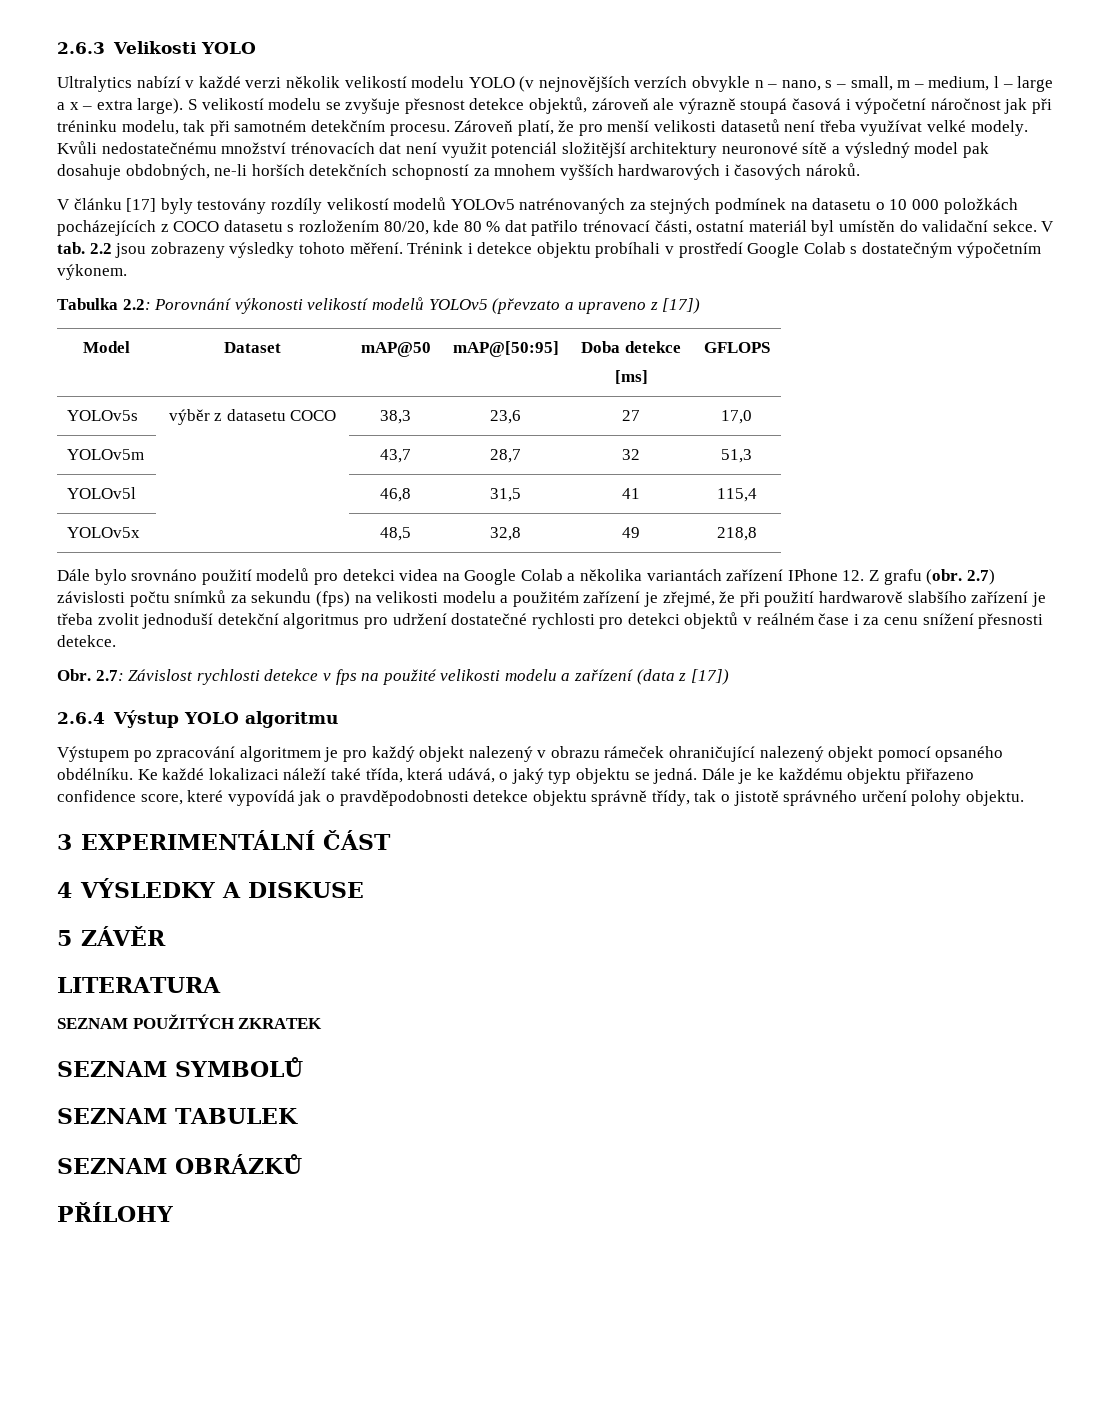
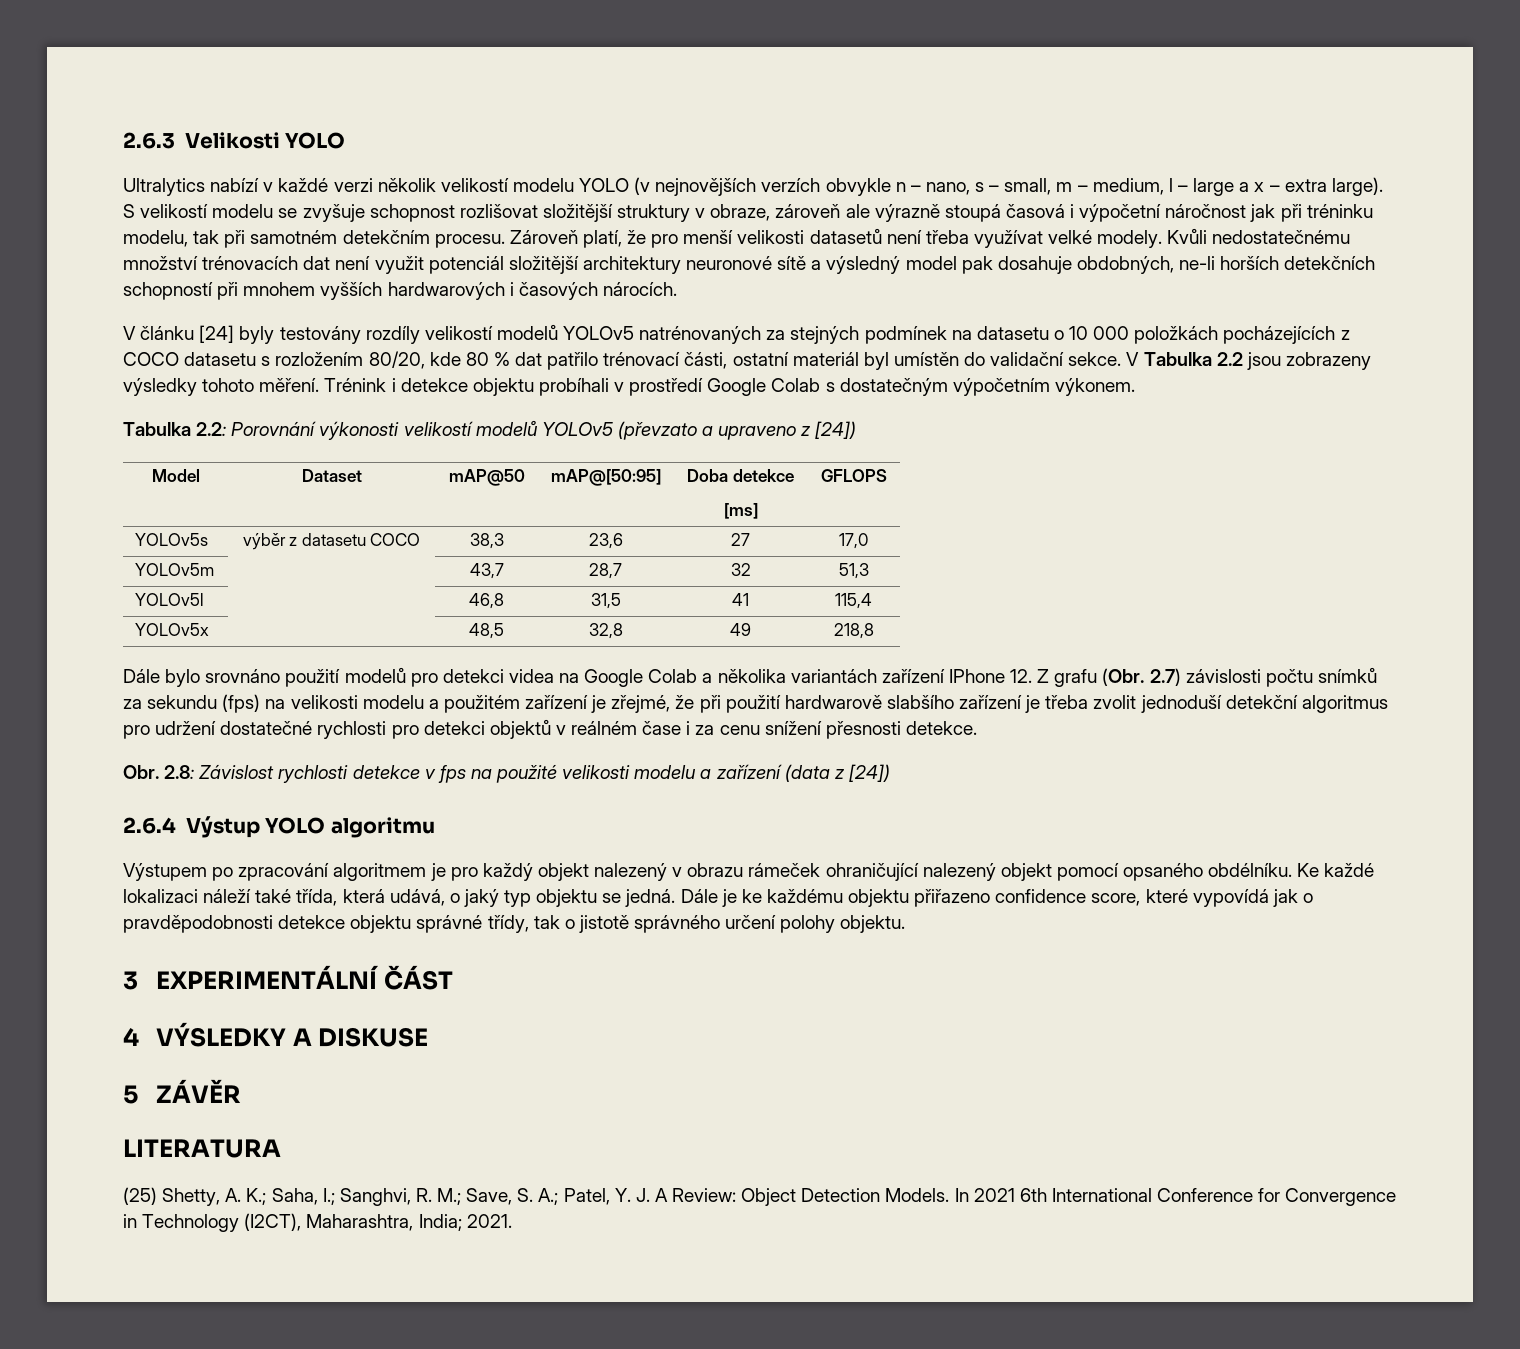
[404,97,588,114] přesnost detekce objektů, -> [369,204,771,222] schopnost rozlišovat složitější struktury v obraze,
[473,168,490,176] za -> [217,282,239,300] při
[806,163,861,176] nároků. -> [602,282,677,296] nárocích.
[126,198,157,212] [17] -> [199,325,235,343] [24]
[57,242,85,254] tab. -> [1143,352,1212,366] Tabulka
[662,298,701,314] [17]) -> [815,421,857,439] [24])
[926,569,963,585] (obr. -> [1102,668,1145,686] (Obr.
[95,670,124,681] 2.7: -> [164,765,195,779] 2.8:
[690,669,729,685] [17]) -> [848,764,890,782] [24])
[591,790,648,806] správně -> [416,915,483,933] správné
[57,1014,323,1029] [57,1057,303,1077] [57,1108,298,1124] [57,1154,302,1174] [57,1202,173,1222] SEZNAM POUŽITÝCH ZKRATEK // SEZNAM SYMBOLŮ // SEZNAM TABULEK // SEZNAM OBRÁZKŮ // PŘÍLOHY -> [123,1187,1397,1206] [123,1213,512,1232] (25) Shetty, A. K.; Saha, I.; Sanghvi, R. M.; Save, S. A.; Patel, Y. J. A Review: Object Detection Models. In 2021 6th International Conference for Convergence in Technology (I2CT), Maharashtra, India; 2021.

